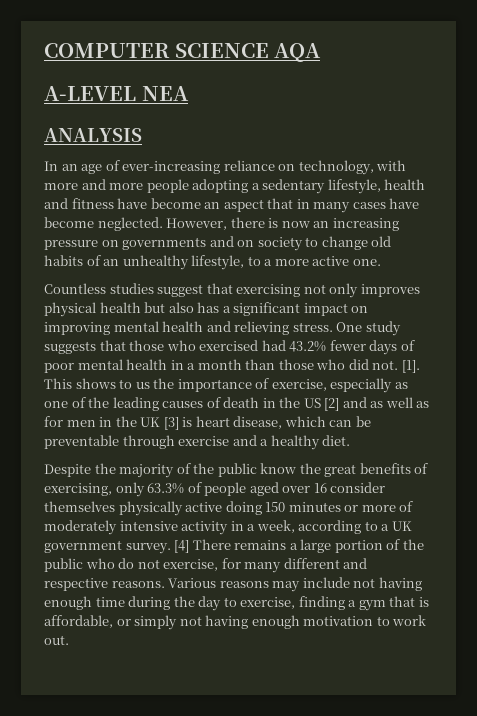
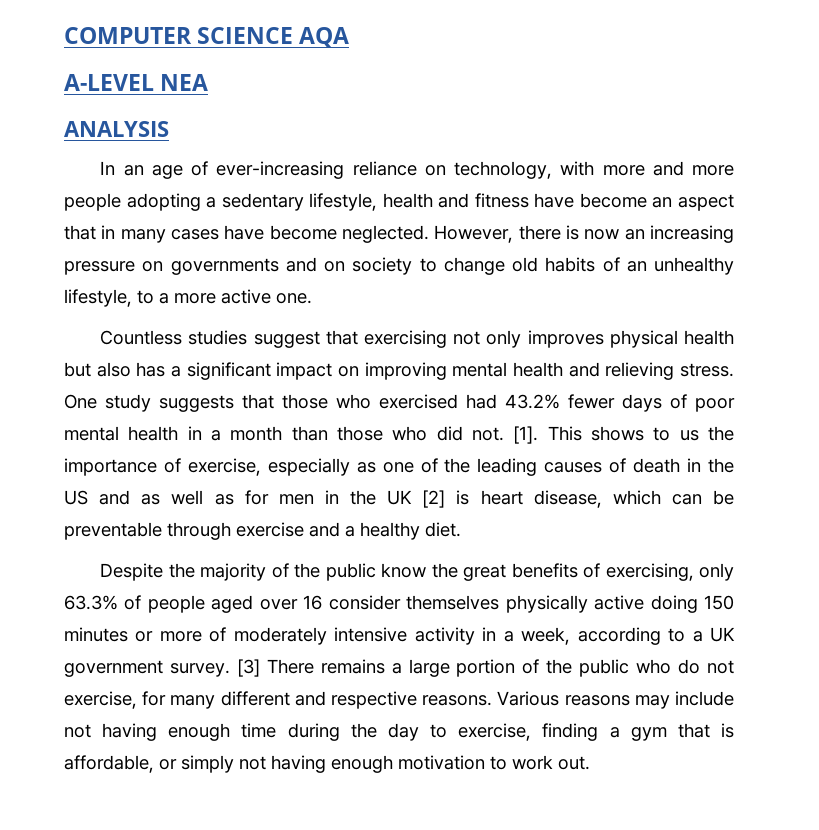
[324,398,340,411] [2] -> (88, 497) none
[163,417,179,430] [3] -> [422,490,446,508] [2]
[174,540,190,553] [4] -> [236,659,260,677] [3]

